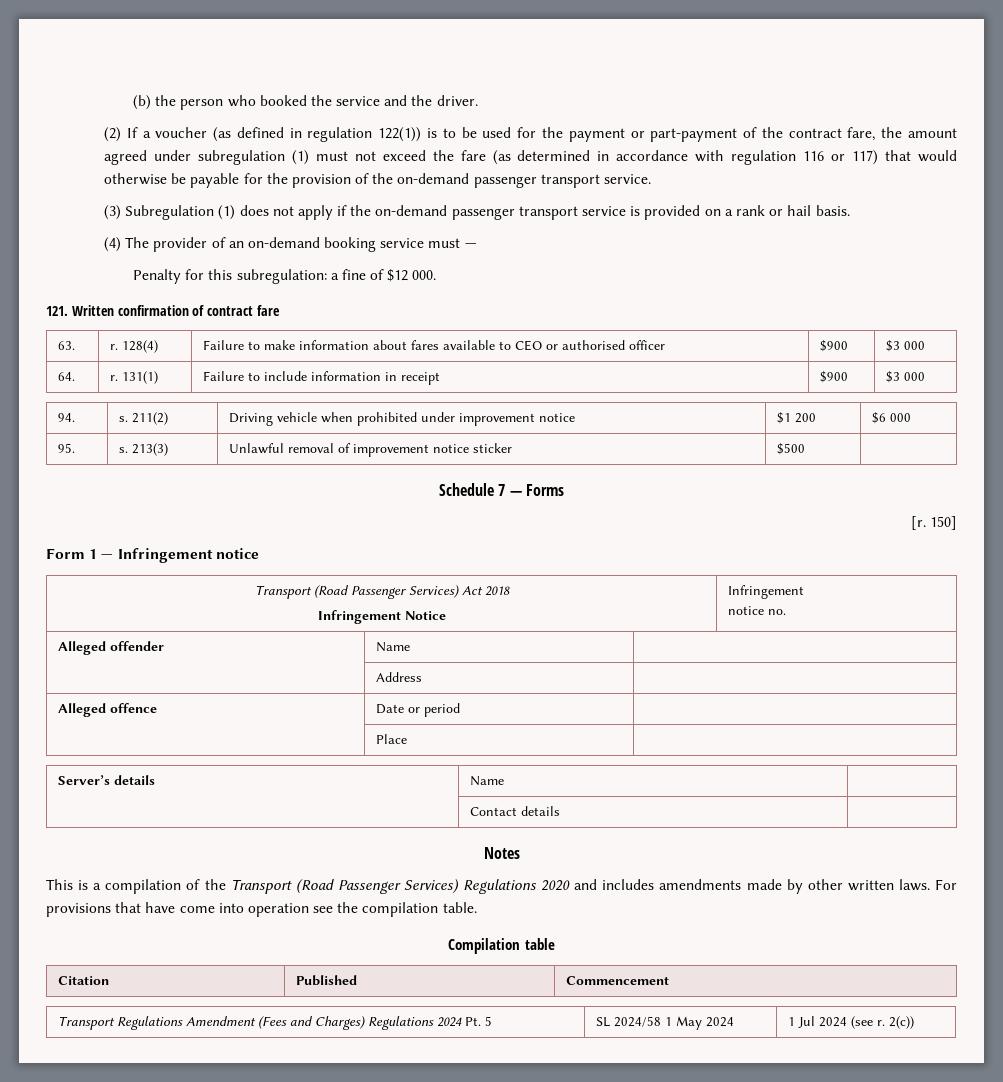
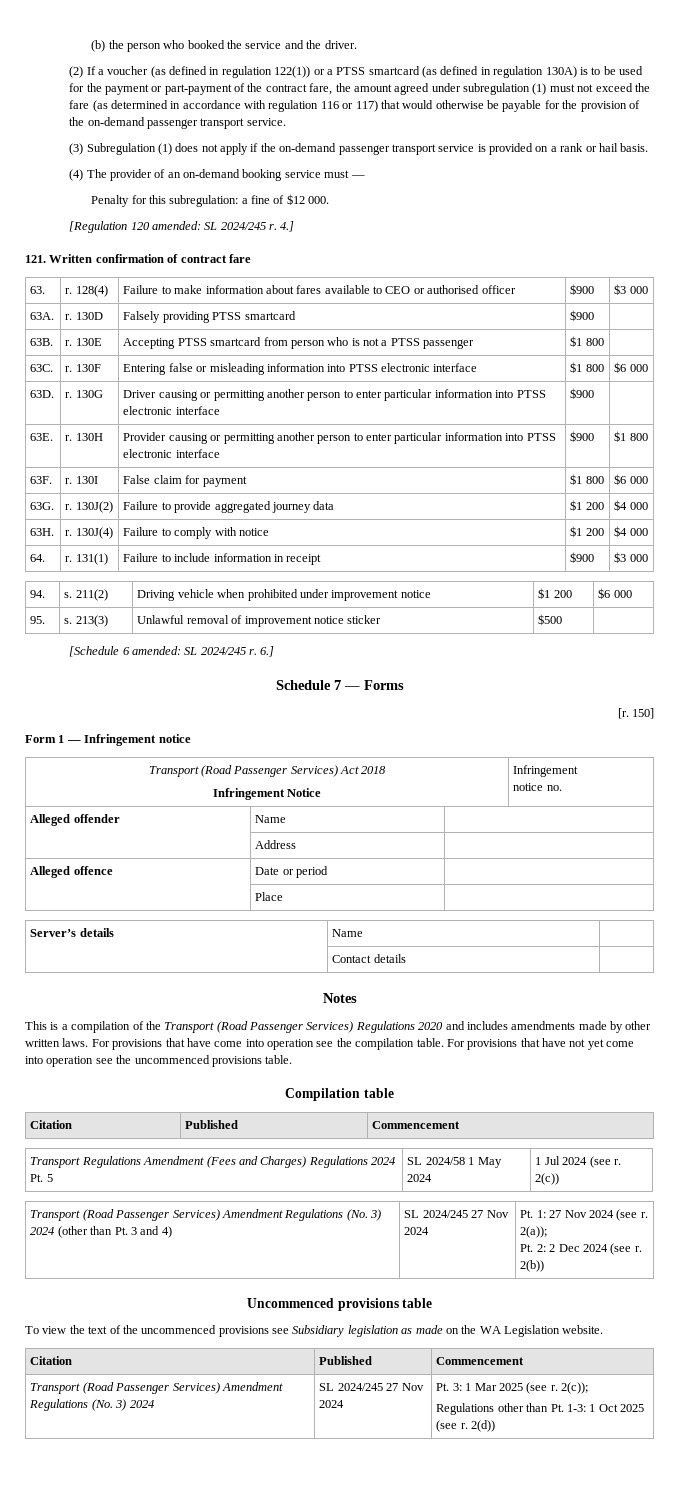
(422, 134) none -> [313,66,577,78] or a PTSS smartcard (as defined in regulation 130A)
(437, 275) none -> [69,221,295,233] // [Regulation 120 amended: SL 2024/245 r. 4.]
(926, 345) none -> [30,312,55,320] [65,312,103,320] [123,311,296,323] [570,310,595,321] [30,338,54,346] [65,338,102,346] [123,337,475,349] [570,336,604,347] [30,364,54,372] [65,364,101,372] [123,363,478,375] [570,362,604,373] [614,362,648,373] [30,390,55,398] [65,390,103,398] [123,389,546,401] [123,406,220,415] [570,388,595,399] [30,433,54,441] [65,433,103,441] [123,432,556,444] [123,449,220,458] [570,431,595,442] [614,431,648,442] [30,476,53,484] [65,476,98,484] [123,475,247,487] [570,474,604,485] [614,474,648,485] [30,502,55,510] [65,501,113,513] [123,501,335,513] [570,500,604,511] [614,500,648,511] [30,528,55,536] [65,527,113,539] [123,527,269,539] [570,526,604,537] [614,526,648,537] // 63A. | r. 130D | Falsely providing PTSS smartcard | $900 | // 63B. | r. 130E | Accepting PTSS smartcard from person who is not a PTSS passenger | $1 800 | // 63C. | r. 130F | Entering false or misleading information into PTSS electronic interface | $1 800 | $6 000 // 63D. | r. 130G | Driver causing or permitting another person to enter particular information into PTSS electronic interface | $900 | // 63E. | r. 130H | Provider causing or permitting another person to enter particular information into PTSS electronic interface | $900 | $1 800 // 63F. | r. 130I | False claim for payment | $1 800 | $6 000 // 63G. | r. 130J(2) | Failure to provide aggregated journey data | $1 200 | $4 000 // 63H. | r. 130J(4) | Failure to comply with notice | $1 200 | $4 000
(806, 449) none -> [69,646,275,657] // [Schedule 6 amended: SL 2024/245 r. 6.]
(477, 907) none -> [446,1038,635,1050] [25,1055,293,1067] For provisions that have not yet come into operation see the uncommenced provisions table.
(915, 1022) none -> [30,1209,382,1221] [30,1226,172,1238] [404,1210,509,1218] [404,1227,430,1235] [520,1209,648,1221] [520,1226,548,1238] [520,1243,642,1255] [520,1260,545,1272] [246,1298,433,1311] [25,1325,604,1337] [30,1356,73,1365] [319,1356,373,1365] [436,1357,525,1365] [30,1382,283,1394] [29,1399,154,1411] [319,1383,424,1391] [319,1400,345,1408] [436,1382,589,1394] [436,1403,645,1415] [436,1420,496,1432] // Transport (Road Passenger Services) Amendment Regulations (No. 3) 2024 (other than Pt. 3 and 4) | SL 2024/245 27 Nov 2024 | Pt. 1: 27 Nov 2024 (see r. 2(a)); // Pt. 2: 2 Dec 2024 (see r. 2(b)) // Uncommenced provisions table // To view the text of the uncommenced provisions see Subsidiary legislation as made on the WA Legislation website. // Citation | Published | Commencement // Transport (Road Passenger Services) Amendment Regulations (No. 3) 2024 | SL 2024/245 27 Nov 2024 | Pt. 3: 1 Mar 2025 (see r. 2(c)); // Regulations other than Pt. 1-3: 1 Oct 2025 (see r. 2(d))

